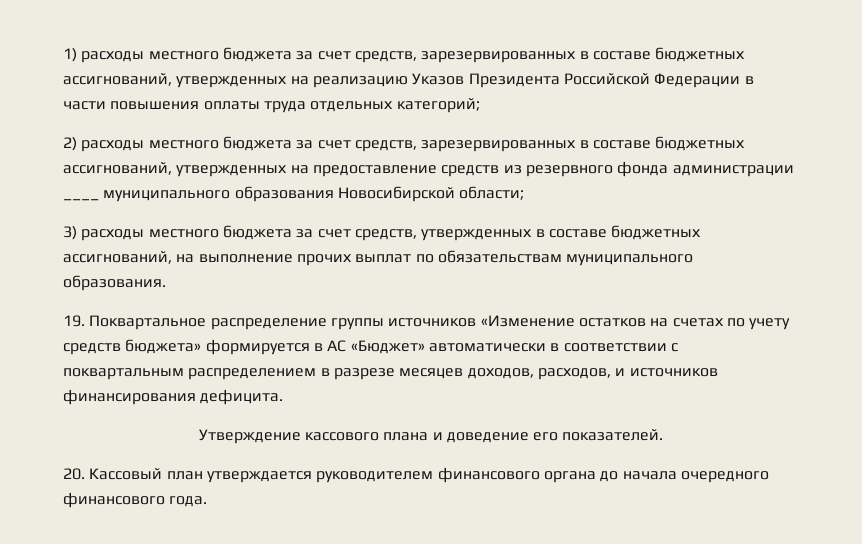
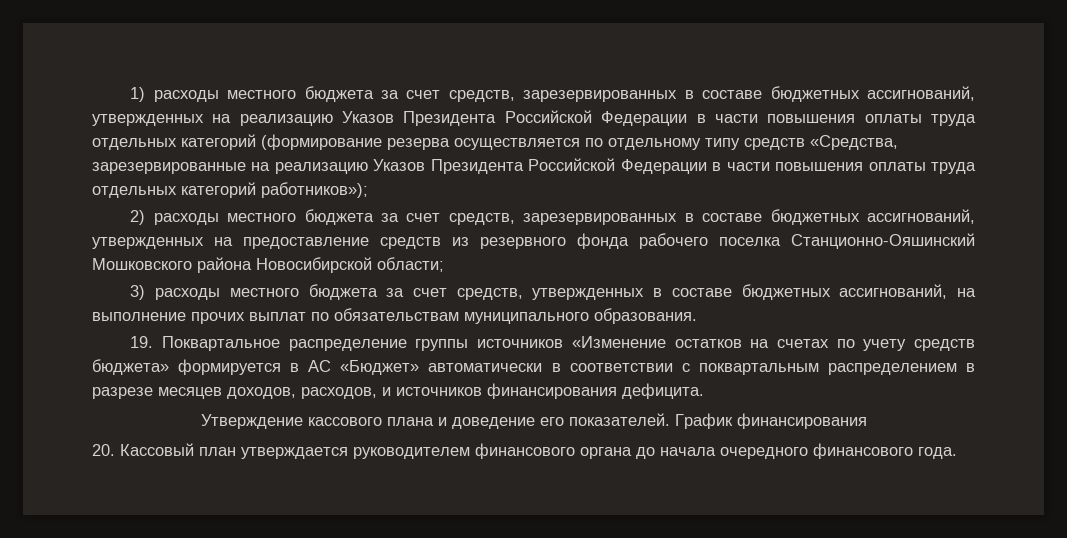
[396,98,480,113] категорий; -> [181,134,898,150] [92,158,977,174] [92,182,368,198] категорий (формирование резерва осуществляется по отдельному типу средств «Средства, зарезервированные на реализацию Указов Президента Российской Федерации в части повышения оплаты труда отдельных категорий работников»);
[672,165,794,177] [63,186,334,202] администрации ____ муниципального образования -> [639,233,975,249] [92,257,252,273] рабочего поселка Станционно-Ояшинский Мошковского района
(664, 435) none -> [674,413,867,429] График финансирования

